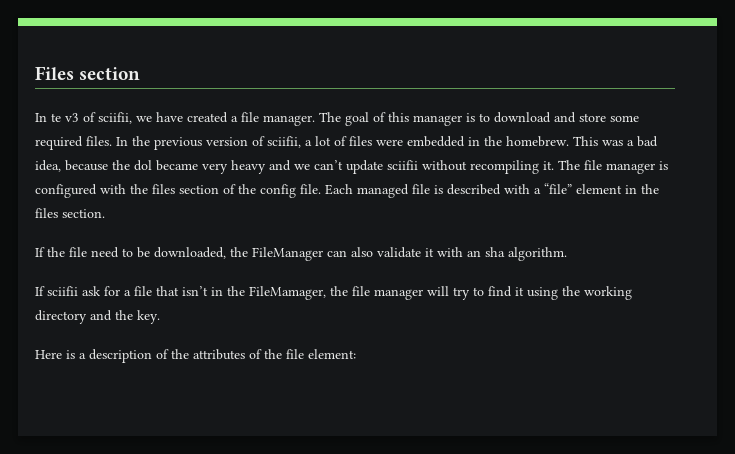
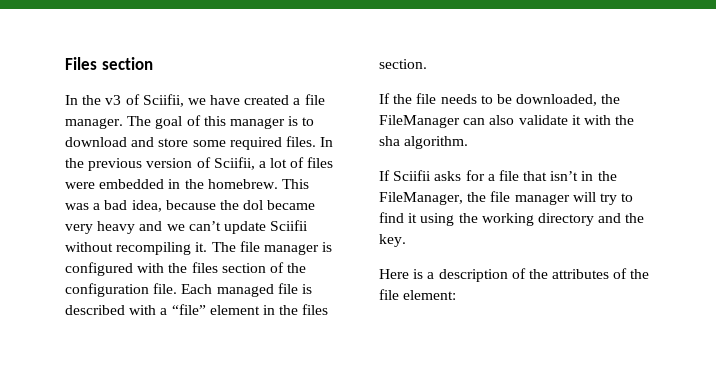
[51,113,61,122] te -> [82,95,102,105] the
[98,112,132,124] sciifii, -> [142,94,184,107] Sciifii,
[267,136,301,148] sciifii, -> [213,157,255,170] Sciifii,
[387,160,418,170] sciifii -> [270,220,309,231] Sciifii
[260,184,296,198] config -> [65,283,149,297] configuration
[91,247,119,258] need -> [440,94,477,104] needs
[467,250,481,257] an -> [615,115,635,125] the
[47,286,101,296] sciifii ask -> [393,170,462,181] Sciifii asks
[249,286,326,300] FileMamager, -> [379,192,463,205] FileManager,

